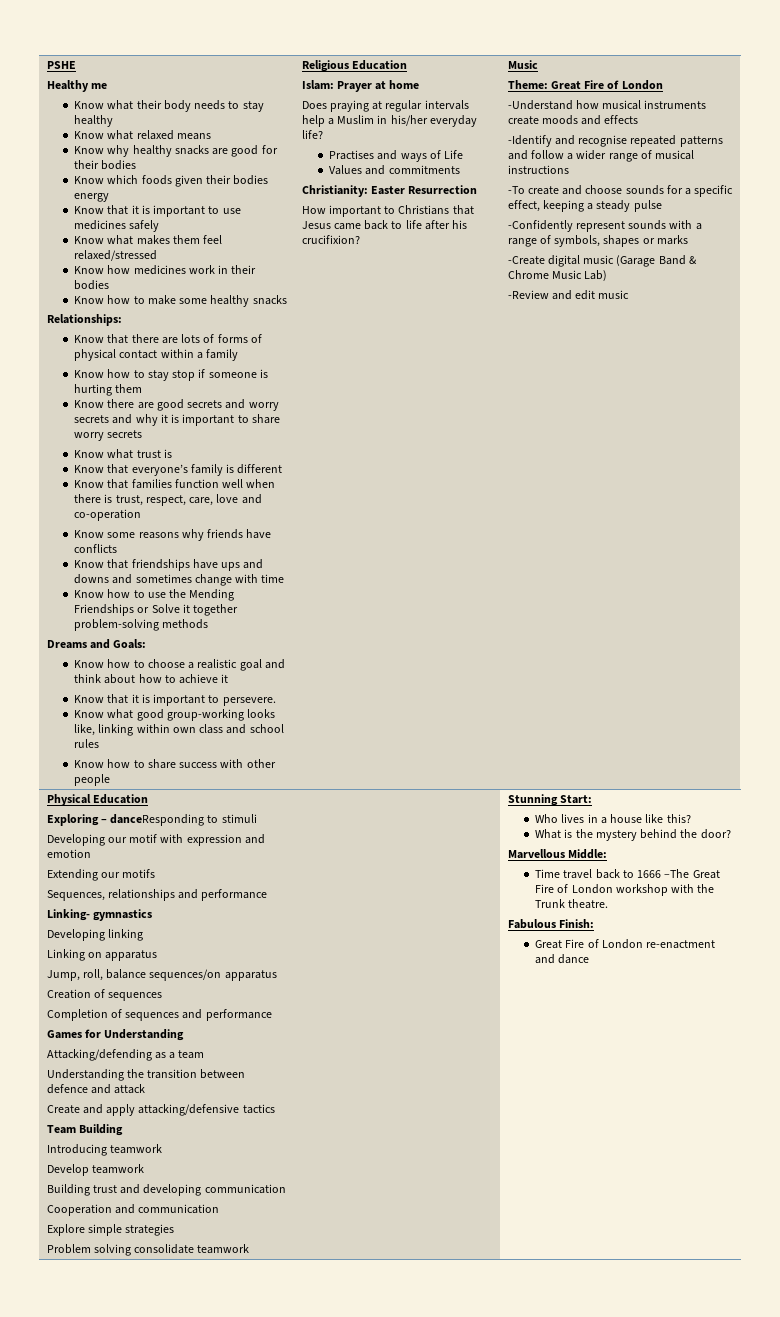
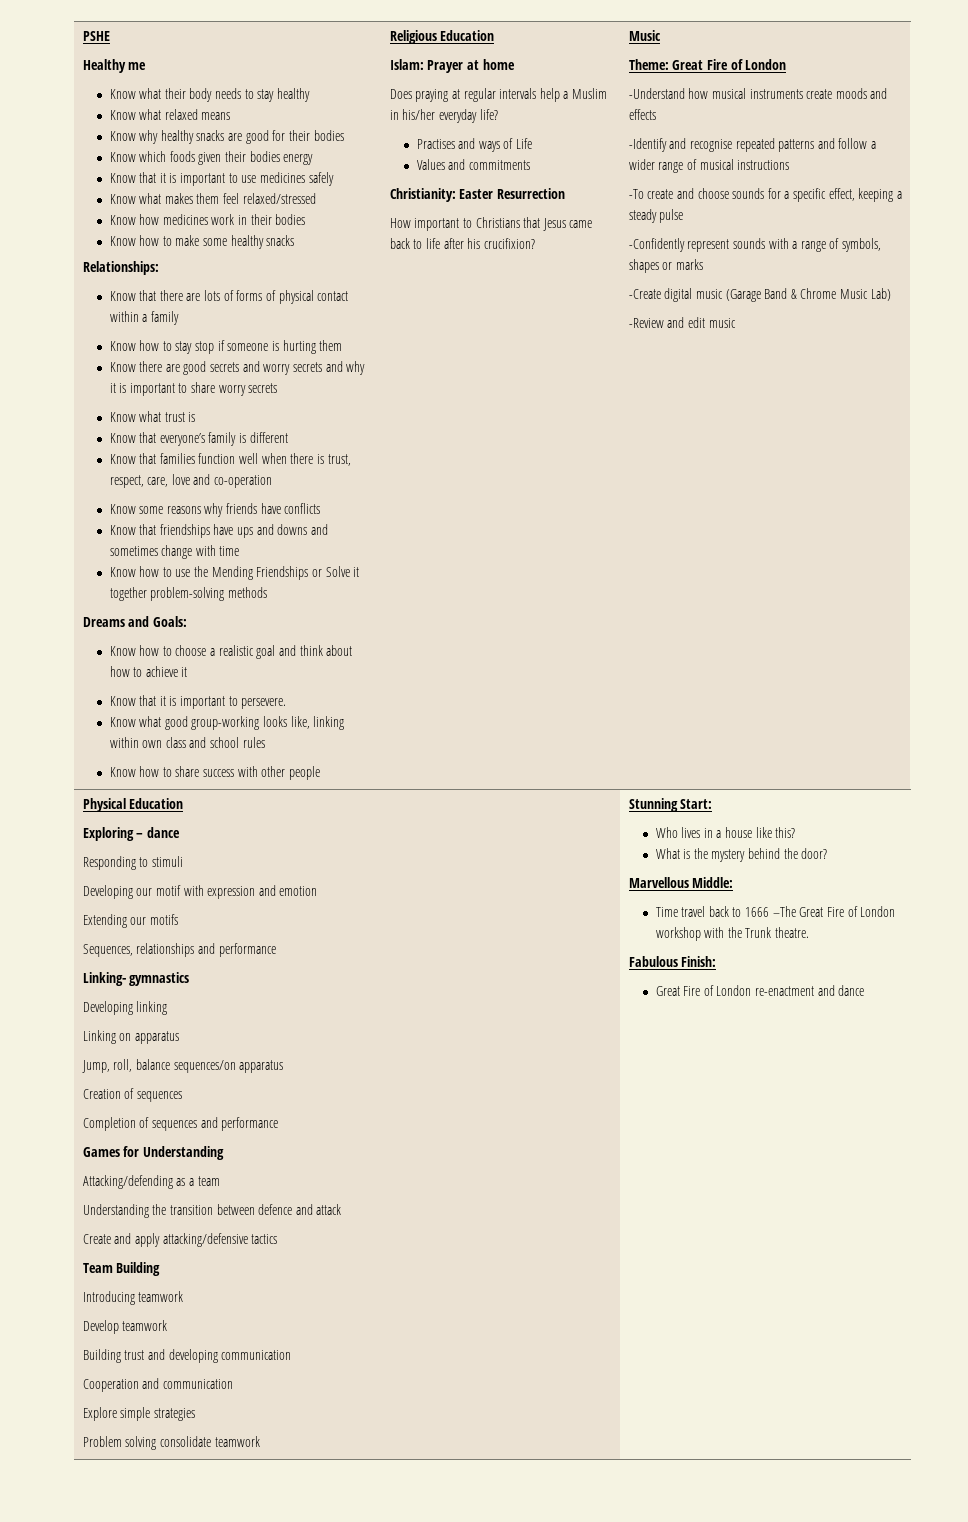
[110,814,205,826] danceResponding -> [146,827,180,838] [82,856,136,870] dance // Responding

